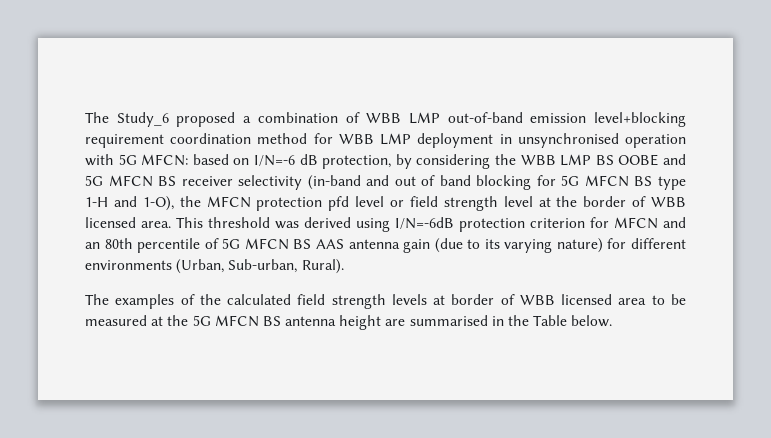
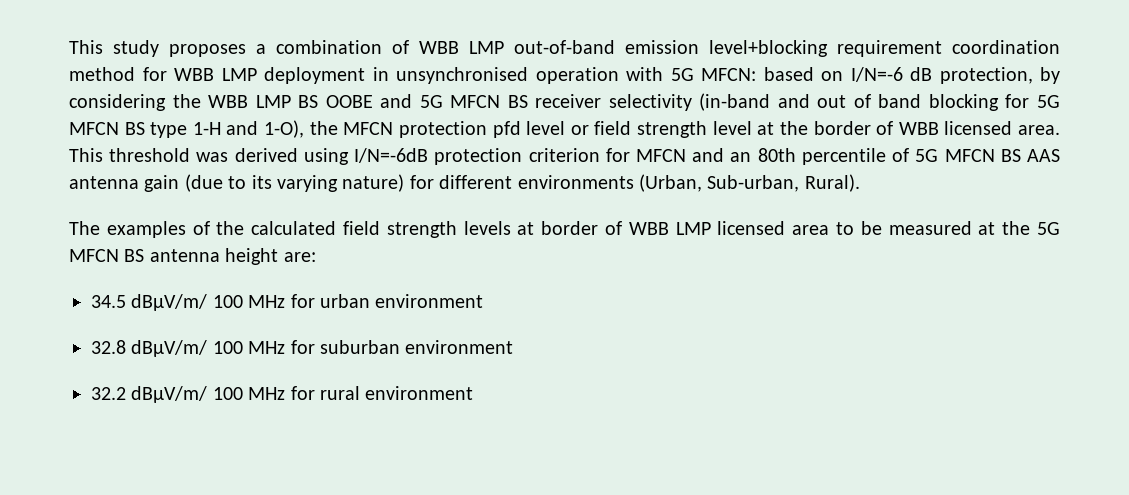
[85,112,236,127] The Study_6 proposed -> [69,40,246,57] This study proposes
(555, 300) none -> [675,222,711,235] LMP
[385,315,613,327] are summarised in the Table below. -> [283,252,316,262] [91,294,484,311] [91,340,514,357] [91,386,474,403] are: // 34.5 dBµV/m/ 100 MHz for urban environment // 32.8 dBµV/m/ 100 MHz for suburban environment // 32.2 dBµV/m/ 100 MHz for rural environment

